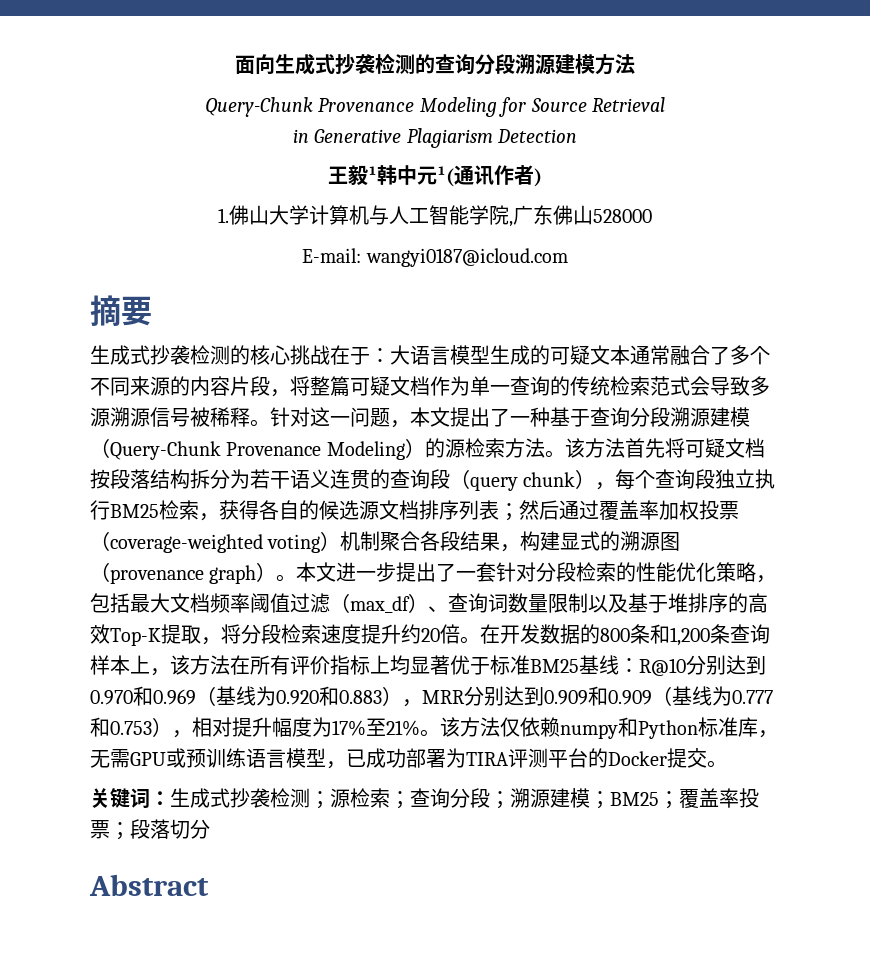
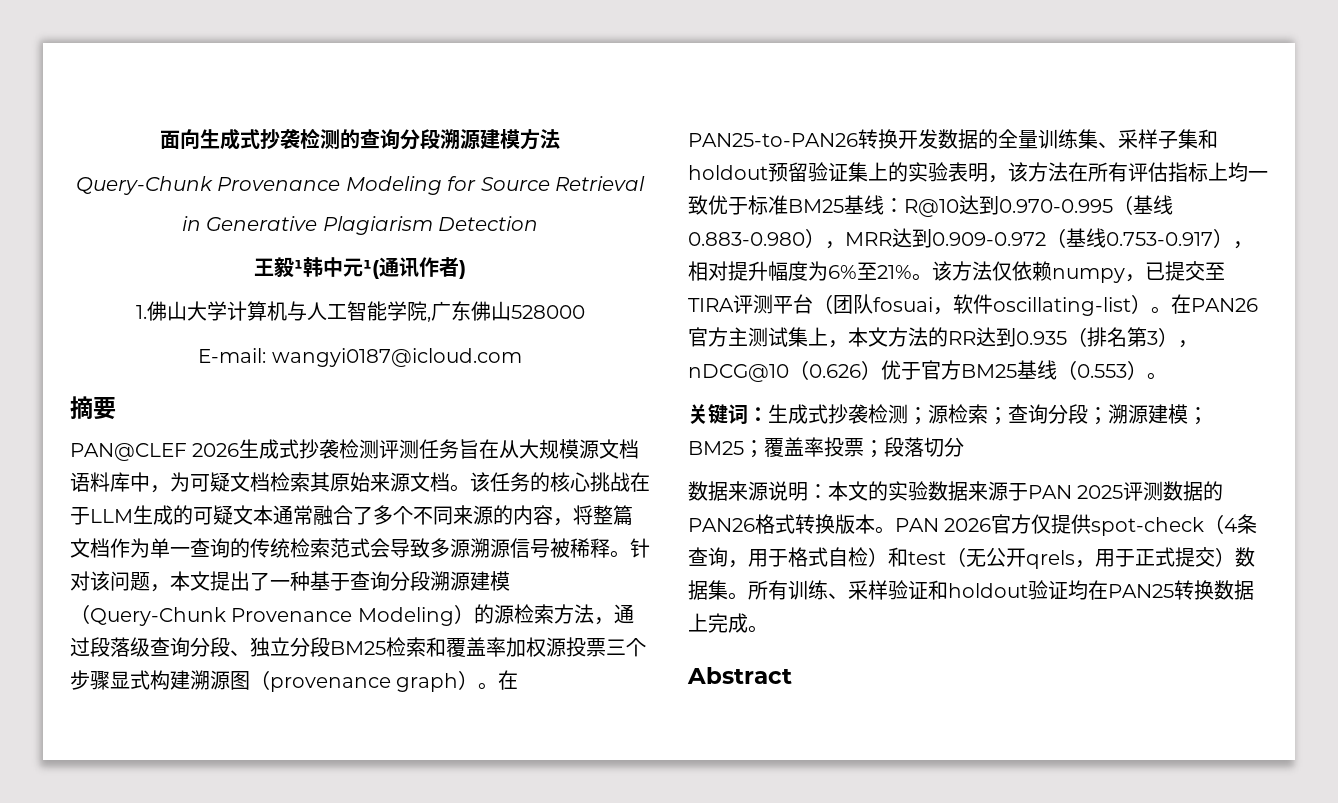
[90,345,230,365] 生成式抄袭检测 -> [70,439,640,461] [70,472,530,493] PAN@CLEF 2026生成式抄袭检测评测任务旨在从大规模源文档语料库中，为可疑文档检索其原始来源文档。该任务
[370,345,490,365] ：大语言模型 -> [90,509,133,523] LLM
[230,376,270,396] 片段 -> (553, 515) none
[350,376,390,396] 可疑 -> (633, 515) none
[310,407,350,427] 这一 -> [90,571,110,591] 该
[544,438,765,458] [90,469,776,491] [90,500,739,521] [90,531,621,553] 。该方法首先将可疑文档按段落结构拆分为若干语义连贯的查询段（query chunk），每个查询段独立执行BM25检索，获得各自的候选源文档排序列表；然后通过覆盖率加权投票（coverage-weighted voting）机制聚合各段结果，构建显式的 -> [593,604,634,625] [70,637,646,657] [70,670,190,690] ，通过段落级查询分段、独立分段BM25检索和覆盖率加权源投票三个步骤显式构建
[296,562,777,583] [90,593,768,613] [90,624,770,646] [90,655,150,675] 本文进一步提出了一套针对分段检索的性能优化策略，包括最大文档频率阈值过滤（max_df）、查询词数量限制以及基于堆排序的高效Top-K提取，将分段检索速度提升约20倍。在开发数据的800条和1,200条查询样本上 -> [498,670,519,690] [688,129,1218,149] [688,162,988,182] 在PAN25-to-PAN26转换开发数据的全量训练集、采样子集和holdout预留验证集上的实验表明
[310,656,330,675] 价 -> [1148,162,1168,182] 估
[410,655,450,675] 显著 -> [1248,171,1268,180] [688,195,708,215] 一致
[686,655,766,675] [90,686,773,707] [90,717,152,737] 分别达到0.970和0.969（基线为0.920和0.883），MRR分别达到0.909和0.909（基线为0.777和0.753 -> [959,195,1173,215] [688,228,1213,249] 达到0.970-0.995（基线0.883-0.980），MRR达到0.909-0.972（基线0.753-0.917
[332,720,366,736] 17% -> [828,265,857,279] 6%
[618,717,778,739] [90,748,707,769] 和Python标准库，无需GPU或预训练语言模型，已成功部署为TIRA评测平台的Docker提交 -> [1125,261,1225,282] [688,294,1258,316] [688,327,1198,348] [688,360,1147,382] ，已提交至TIRA评测平台（团队fosuai，软件oscillating-list）。在PAN26官方主测试集上，本文方法的RR达到0.935（排名第3），nDCG@10（0.626）优于官方BM25基线（0.553）
(210, 829) none -> [688,481,1224,501] [688,514,1258,536] [688,547,1255,569] [688,580,1254,600] [688,613,768,633] // 数据来源说明：本文的实验数据来源于PAN 2025评测数据的PAN26格式转换版本。PAN 2026官方仅提供spot-check（4条查询，用于格式自检）和test（无公开qrels，用于正式提交）数据集。所有训练、采样验证和holdout验证均在PAN25转换数据上完成。

